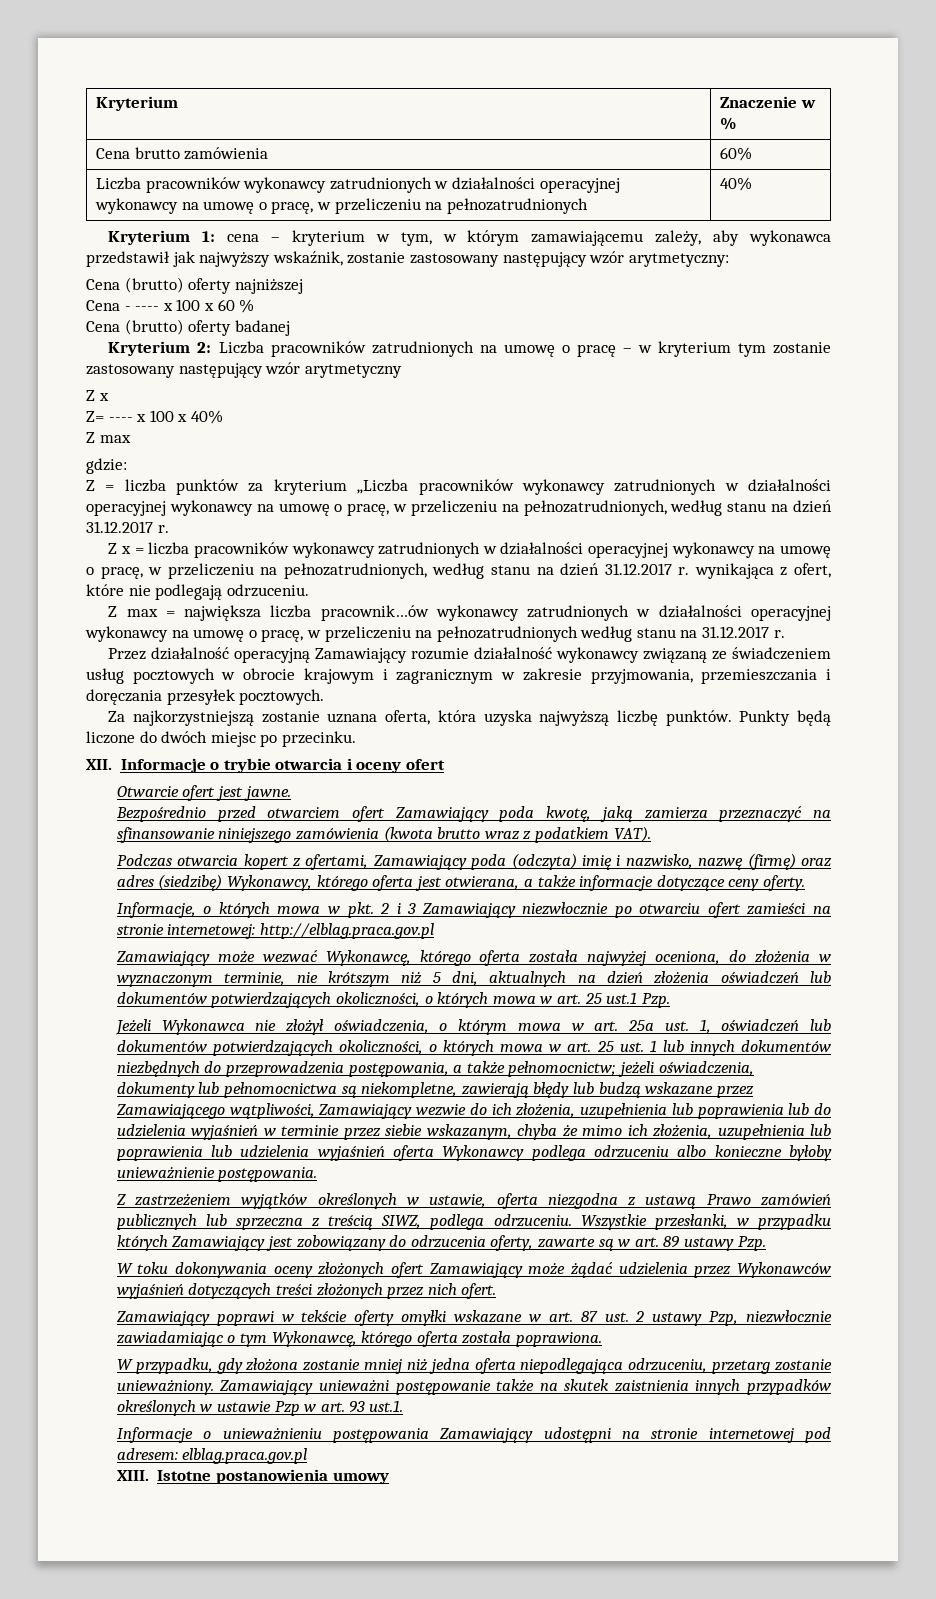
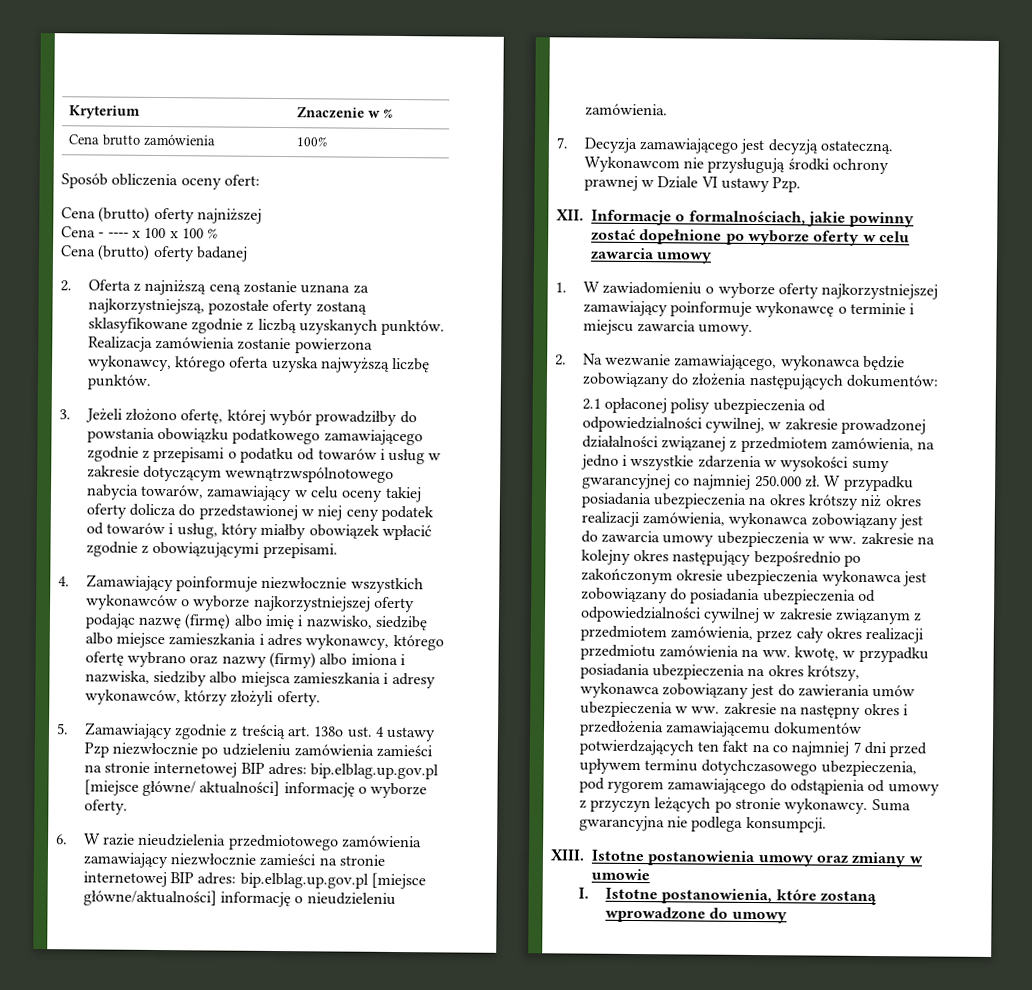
[720,147,753,161] [96,177,620,193] [95,198,588,214] [720,177,753,191] [108,230,831,246] [86,251,729,267] 60% // Liczba pracowników wykonawcy zatrudnionych w działalności operacyjnej wykonawcy na umowę o pracę, w przeliczeniu na pełnozatrudnionych | 40% // Kryterium 1: cena – kryterium w tym, w którym zamawiającemu zależy, aby wykonawca przedstawił jak najwyższy wskaźnik, zostanie zastosowany następujący wzór arytmetyczny: -> [296,136,328,147] [61,173,260,190] 100% // Sposób obliczenia oceny ofert:
[217,299,235,311] 60 -> [181,228,204,239] 100
[108,341,832,357] [86,362,402,378] [86,390,109,401] [86,410,223,424] [86,432,131,443] [86,458,127,474] [86,479,832,495] [86,500,832,516] [86,521,169,533] [108,542,831,558] [86,563,831,579] [86,584,309,600] [108,605,832,621] [85,626,785,642] [108,647,832,663] [86,668,832,684] [86,689,325,705] [108,710,831,726] [86,731,356,747] [86,758,446,773] [116,785,291,801] [115,806,832,822] [116,826,651,843] [116,853,832,870] [116,874,805,891] [116,902,831,918] [116,923,435,939] [116,950,831,966] [116,971,832,987] [116,992,670,1008] [114,1019,831,1035] [116,1040,832,1056] [116,1061,754,1077] [116,1082,754,1098] [116,1103,831,1119] [116,1124,831,1140] [116,1145,833,1161] [116,1167,318,1182] [116,1193,832,1209] [116,1214,831,1230] [116,1235,766,1251] [116,1262,831,1278] [116,1283,497,1299] [116,1310,832,1326] [116,1331,602,1347] [116,1358,833,1374] [116,1379,831,1395] [116,1400,403,1416] [116,1427,832,1443] [116,1448,308,1464] [116,1469,328,1484] Kryterium 2: Liczba pracowników zatrudnionych na umowę o pracę – w kryterium tym zostanie zastosowany następujący wzór arytmetyczny // Z x // Z= ---- x 100 x 40% // Z max // gdzie: // Z = liczba punktów za kryterium „Liczba pracowników wykonawcy zatrudnionych w działalności operacyjnej wykonawcy na umowę o pracę, w przeliczeniu na pełnozatrudnionych, według stanu na dzień 31.12.2017 r. // Z x = liczba pracowników wykonawcy zatrudnionych w działalności operacyjnej wykonawcy na umowę o pracę, w przeliczeniu na pełnozatrudnionych, według stanu na dzień 31.12.2017 r. wynikająca z ofert, które nie podlegają odrzuceniu. // Z max = największa liczba pracownik…ów wykonawcy zatrudnionych w działalności operacyjnej wykonawcy na umowę o pracę, w przeliczeniu na pełnozatrudnionych według stanu na 31.12.2017 r. // Przez działalność operacyjną Zamawiający rozumie działalność wykonawcy związaną ze świadczeniem usług pocztowych w obrocie krajowym i zagranicznym w zakresie przyjmowania, przemieszczania i doręczania przesyłek pocztowych. // Za najkorzystniejszą zostanie uznana oferta, która uzyska najwyższą liczbę punktów. Punkty będą liczone do dwóch miejsc po przecinku. // XII. Informacje o trybie otwarcia i oceny ofert // Otwarcie ofert jest jawne. // Bezpośrednio przed otwarciem ofert Zamawiający poda kwotę, jaką zamierza przeznaczyć na sfinansowanie niniejszego zamówienia (kwota brutto wraz z podatkiem VAT). // Podczas otwarcia kopert z ofertami, Zamawiający poda (odczyta) imię i nazwisko, nazwę (firmę) oraz adres (siedzibę) Wykonawcy, którego oferta jest otwierana, a także informacje dotyczące ceny oferty. // Informacje, o których mowa w pkt. 2 i 3 Zamawiający niezwłocznie po otwarciu ofert zamieści na stronie internetowej: http://elblag.praca.gov.pl // Zamawiający może wezwać Wykonawcę, którego oferta została najwyżej oceniona, do złożenia w wyznaczonym terminie, nie krótszym niż 5 dni, aktualnych na dzień złożenia oświadczeń lub dokumentów potwierdzających okoliczności, o których mowa w art. 25 ust.1 Pzp. // Jeżeli Wykonawca nie złożył oświadczenia, o którym mowa w art. 25a ust. 1, oświadczeń lub dokumentów potwierdzających okoliczności, o których mowa w art. 25 ust. 1 lub innych dokumentów niezbędnych do przeprowadzenia postępowania, a także pełnomocnictw; jeżeli oświadczenia, dokumenty lub pełnomocnictwa są niekompletne, zawierają błędy lub budzą wskazane przez Zamawiającego wątpliwości, Zamawiający wezwie do ich złożenia, uzupełnienia lub poprawienia lub do udzielenia wyjaśnień w terminie przez siebie wskazanym, chyba że mimo ich złożenia, uzupełnienia lub poprawienia lub udzielenia wyjaśnień oferta Wykonawcy podlega odrzuceniu albo konieczne byłoby unieważnienie postępowania. // Z zastrzeżeniem wyjątków określonych w ustawie, oferta niezgodna z ustawą Prawo zamówień publicznych lub sprzeczna z treścią SIWZ, podlega odrzuceniu. Wszystkie przesłanki, w przypadku których Zamawiający jest zobowiązany do odrzucenia oferty, zawarte są w art. 89 ustawy Pzp. // W toku dokonywania oceny złożonych ofert Zamawiający może żądać udzielenia przez Wykonawców wyjaśnień dotyczących treści złożonych przez nich ofert. // Zamawiający poprawi w tekście oferty omyłki wskazane w art. 87 ust. 2 ustawy Pzp, niezwłocznie zawiadamiając o tym Wykonawcę, którego oferta została poprawiona. // W przypadku, gdy złożona zostanie mniej niż jedna oferta niepodlegająca odrzuceniu, przetarg zostanie unieważniony. Zamawiający unieważni postępowanie także na skutek zaistnienia innych przypadków określonych w ustawie Pzp w art. 93 ust.1. // Informacje o unieważnieniu postępowania Zamawiający udostępni na stronie internetowej pod adresem: elblag.praca.gov.pl // XIII. Istotne postanowienia -> [60,279,369,296] [87,298,367,316] [87,317,446,336] [87,336,373,354] [87,355,431,373] [86,374,151,390] [59,408,417,427] [86,427,423,446] [86,446,442,465] [86,465,395,483] [85,484,422,503] [85,503,434,522] [85,522,432,541] [85,541,338,559] [58,574,424,594] [85,594,415,613] [84,613,427,631] [84,632,444,651] [84,651,406,669] [84,670,436,689] [84,689,321,707] [56,722,437,742] [83,742,434,759] [83,761,440,780] [83,779,428,799] [83,799,128,815] [56,833,422,851] [82,852,385,869] [82,871,426,890] [82,889,396,908] [584,103,668,117] [556,137,893,155] [583,156,889,175] [583,175,802,193] [556,209,915,228] [591,228,910,246] [590,247,713,264] [555,281,939,300] [582,300,916,318] [582,319,754,336] [555,353,905,371] [581,372,939,390] [581,397,826,415] [581,416,926,435] [581,435,936,453] [580,454,890,473] [581,473,914,492] [580,492,922,510] [580,511,923,530] [580,530,935,548] [580,549,861,567] [580,568,927,587] [580,587,876,605] [579,606,923,625] [579,625,925,644] [579,644,929,663] [579,663,860,681] [579,682,916,700] [579,701,909,719] [578,720,863,738] [578,739,928,758] [578,758,917,777] [578,777,940,796] [578,797,911,814] [578,815,827,833] [550,849,923,868] [591,868,650,881] [577,887,878,906] [605,906,729,923] 2. Oferta z najniższą ceną zostanie uznana za najkorzystniejszą, pozostałe oferty zostaną sklasyfikowane zgodnie z liczbą uzyskanych punktów. Realizacja zamówienia zostanie powierzona wykonawcy, którego oferta uzyska najwyższą liczbę punktów. // 3. Jeżeli złożono ofertę, której wybór prowadziłby do powstania obowiązku podatkowego zamawiającego zgodnie z przepisami o podatku od towarów i usług w zakresie dotyczącym wewnątrzwspólnotowego nabycia towarów, zamawiający w celu oceny takiej oferty dolicza do przedstawionej w niej ceny podatek od towarów i usług, który miałby obowiązek wpłacić zgodnie z obowiązującymi przepisami. // 4. Zamawiający poinformuje niezwłocznie wszystkich wykonawców o wyborze najkorzystniejszej oferty podając nazwę (firmę) albo imię i nazwisko, siedzibę albo miejsce zamieszkania i adres wykonawcy, którego ofertę wybrano oraz nazwy (firmy) albo imiona i nazwiska, siedziby albo miejsca zamieszkania i adresy wykonawców, którzy złożyli oferty. // 5. Zamawiający zgodnie z treścią art. 138o ust. 4 ustawy Pzp niezwłocznie po udzieleniu zamówienia zamieści na stronie internetowej BIP adres: bip.elblag.up.gov.pl [miejsce główne/ aktualności] informację o wyborze oferty. // 6. W razie nieudzielenia przedmiotowego zamówienia zamawiający niezwłocznie zamieści na stronie internetowej BIP adres: bip.elblag.up.gov.pl [miejsce główne/aktualności] informację o nieudzieleniu zamówienia. // 7. Decyzja zamawiającego jest decyzją ostateczną. Wykonawcom nie przysługują środki ochrony prawnej w Dziale VI ustawy Pzp. // XII. Informacje o formalnościach, jakie powinny zostać dopełnione po wyborze oferty w celu zawarcia umowy // 1. W zawiadomieniu o wyborze oferty najkorzystniejszej zamawiający poinformuje wykonawcę o terminie i miejscu zawarcia umowy. // 2. Na wezwanie zamawiającego, wykonawca będzie zobowiązany do złożenia następujących dokumentów: // 2.1 opłaconej polisy ubezpieczenia od odpowiedzialności cywilnej, w zakresie prowadzonej działalności związanej z przedmiotem zamówienia, na jedno i wszystkie zdarzenia w wysokości sumy gwarancyjnej co najmniej 250.000 zł. W przypadku posiadania ubezpieczenia na okres krótszy niż okres realizacji zamówienia, wykonawca zobowiązany jest do zawarcia umowy ubezpieczenia w ww. zakresie na kolejny okres następujący bezpośrednio po zakończonym okresie ubezpieczenia wykonawca jest zobowiązany do posiadania ubezpieczenia od odpowiedzialności cywilnej w zakresie związanym z przedmiotem zamówienia, przez cały okres realizacji przedmiotu zamówienia na ww. kwotę, w przypadku posiadania ubezpieczenia na okres krótszy, wykonawca zobowiązany jest do zawierania umów ubezpieczenia w ww. zakresie na następny okres i przedłożenia zamawiającemu dokumentów potwierdzających ten fakt na co najmniej 7 dni przed upływem terminu dotychczasowego ubezpieczenia, pod rygorem zamawiającego do odstąpienia od umowy z przyczyn leżących po stronie wykonawcy. Suma gwarancyjna nie podlega konsumpcji. // XIII. Istotne postanowienia umowy oraz zmiany w umowie // I. Istotne postanowienia, które zostaną wprowadzone do

